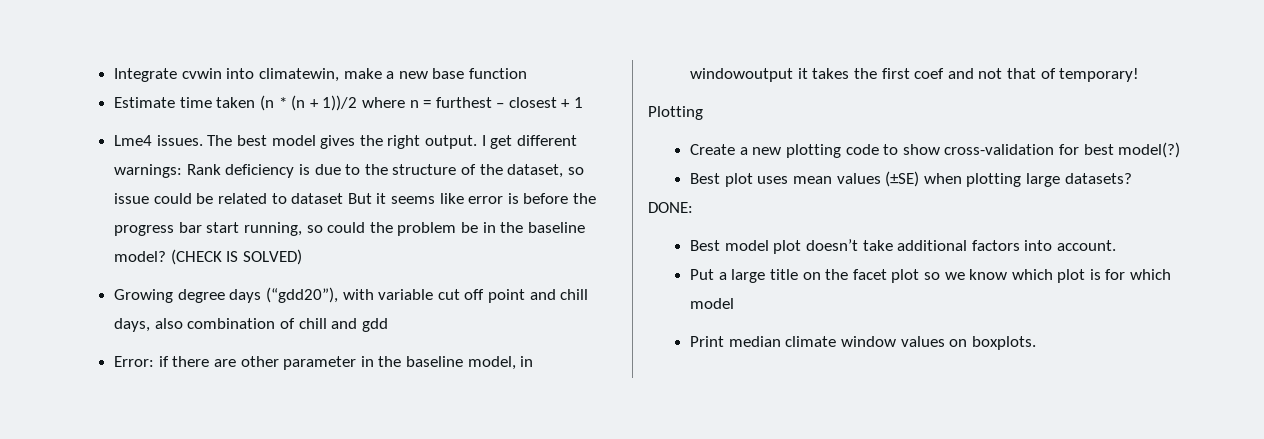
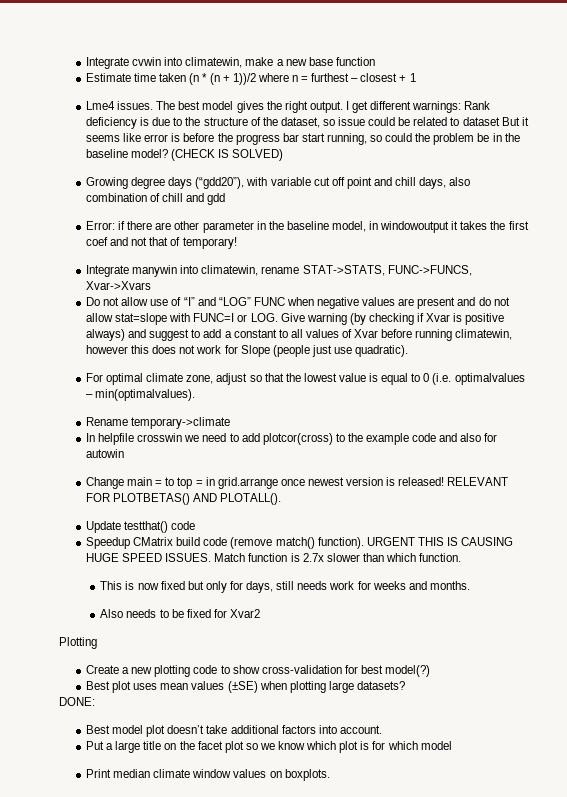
(1140, 75) none -> [86,265,472,277] [86,281,152,290] [86,297,510,309] [86,313,505,325] [86,329,513,341] [86,345,409,357] [86,373,525,385] [86,389,196,401] [86,417,231,429] [86,433,498,445] [86,449,125,458] [86,477,509,489] [86,493,282,505] [86,521,196,533] [86,537,514,549] [86,553,462,562] [100,581,470,593] [100,609,261,618] // Integrate manywin into climatewin, rename STAT->STATS, FUNC->FUNCS, Xvar->Xvars // Do not allow use of “I” and “LOG” FUNC when negative values are present and do not allow stat=slope with FUNC=I or LOG. Give warning (by checking if Xvar is positive always) and suggest to add a constant to all values of Xvar before running climatewin, however this does not work for Slope (people just use quadratic). // For optimal climate zone, adjust so that the lowest value is equal to 0 (i.e. optimalvalues – min(optimalvalues). // Rename temporary->climate // In helpfile crosswin we need to add plotcor(cross) to the example code and also for autowin // Change main = to top = in grid.arrange once newest version is released! RELEVANT FOR PLOTBETAS() AND PLOTALL(). // Update testthat() code // Speedup CMatrix build code (remove match() function). URGENT THIS IS CAUSING HUGE SPEED ISSUES. Match function is 2.7x slower than which function. // This is now fixed but only for days, still needs work for weeks and months. // Also needs to be fixed for Xvar2

